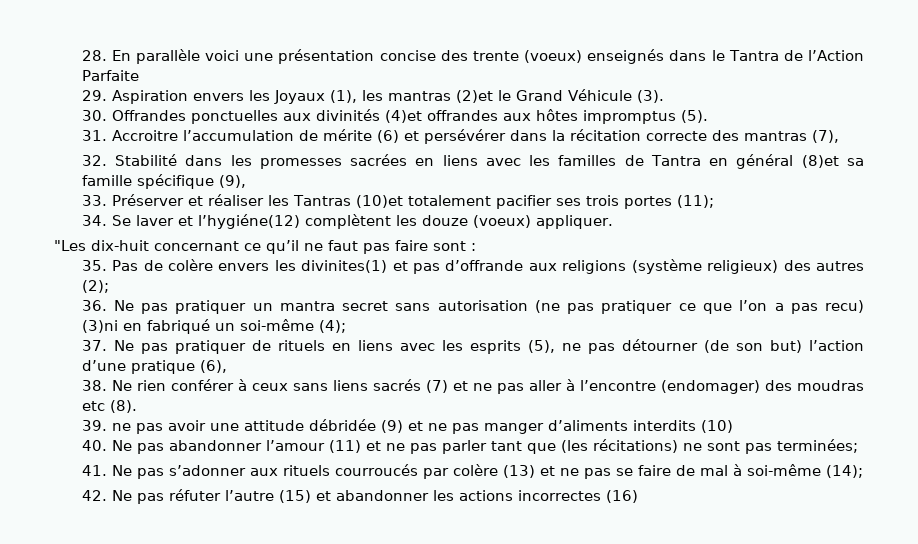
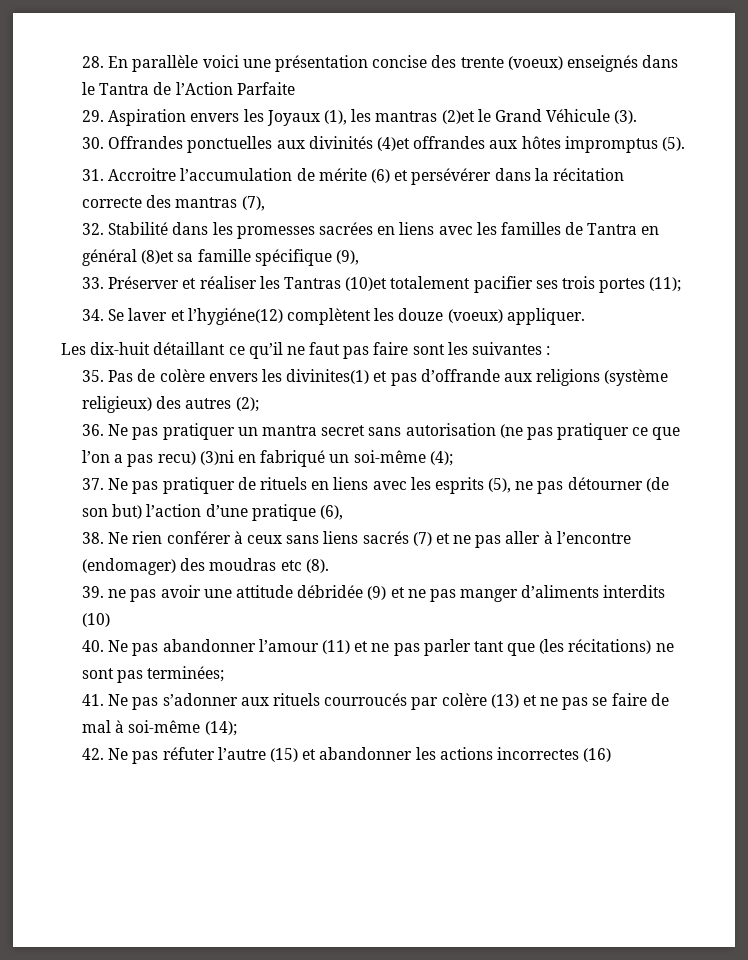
[54,240,239,251] "Les dix-huit concernant -> [61,342,226,355] Les dix-huit détaillant
(466, 246) none -> [447,342,543,355] les suivantes

